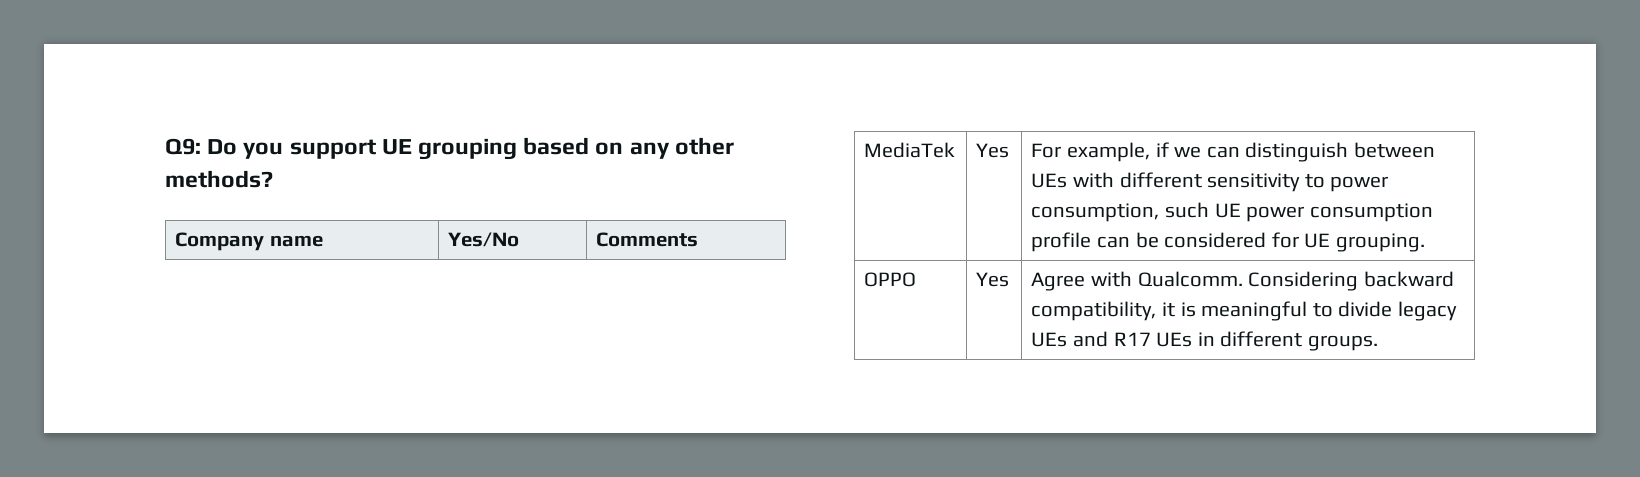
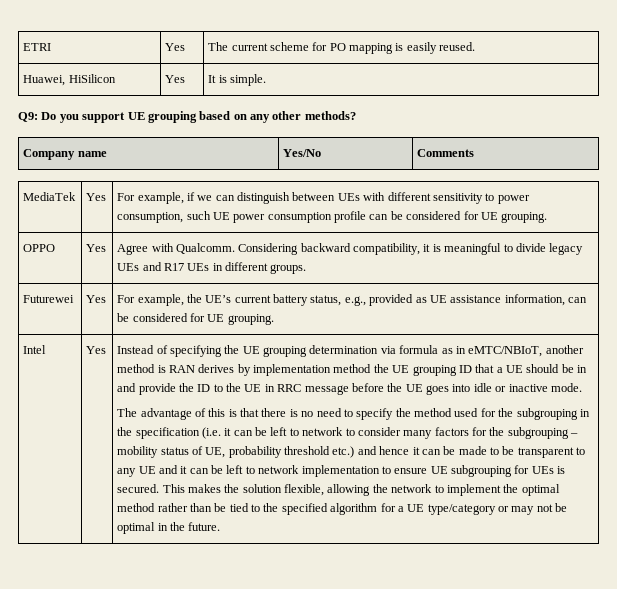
(165, 146) none -> [23,43,52,51] [165,43,186,51] [208,42,476,54] [23,74,116,86] [165,75,186,83] [208,74,266,86] ETRI | Yes | The current scheme for PO mapping is easily reused. // Huawei, HiSilicon | Yes | It is simple. //
(1378, 343) none -> [23,295,75,303] [86,295,107,303] [117,294,588,306] [117,313,274,325] [23,345,47,354] [86,346,107,354] [117,345,584,357] [117,364,588,376] [117,383,582,395] [117,408,590,420] [117,427,579,439] [117,446,586,458] [117,465,566,477] [117,484,560,496] [117,503,568,515] [117,522,221,534] // Futurewei | Yes | For example, the UE’s current battery status, e.g., provided as UE assistance information, can be considered for UE grouping. // Intel | Yes | Instead of specifying the UE grouping determination via formula as in eMTC/NBIoT, another method is RAN derives by implementation method the UE grouping ID that a UE should be in and provide the ID to the UE in RRC message before the UE goes into idle or inactive mode. // The advantage of this is that there is no need to specify the method used for the subgrouping in the specification (i.e. it can be left to network to consider many factors for the subgrouping – mobility status of UE, probability threshold etc.) and hence it can be made to be transparent to any UE and it can be left to network implementation to ensure UE subgrouping for UEs is secured. This makes the solution flexible, allowing the network to implement the optimal method rather than be tied to the specified algorithm for a UE type/category or may not be optimal in the future.

